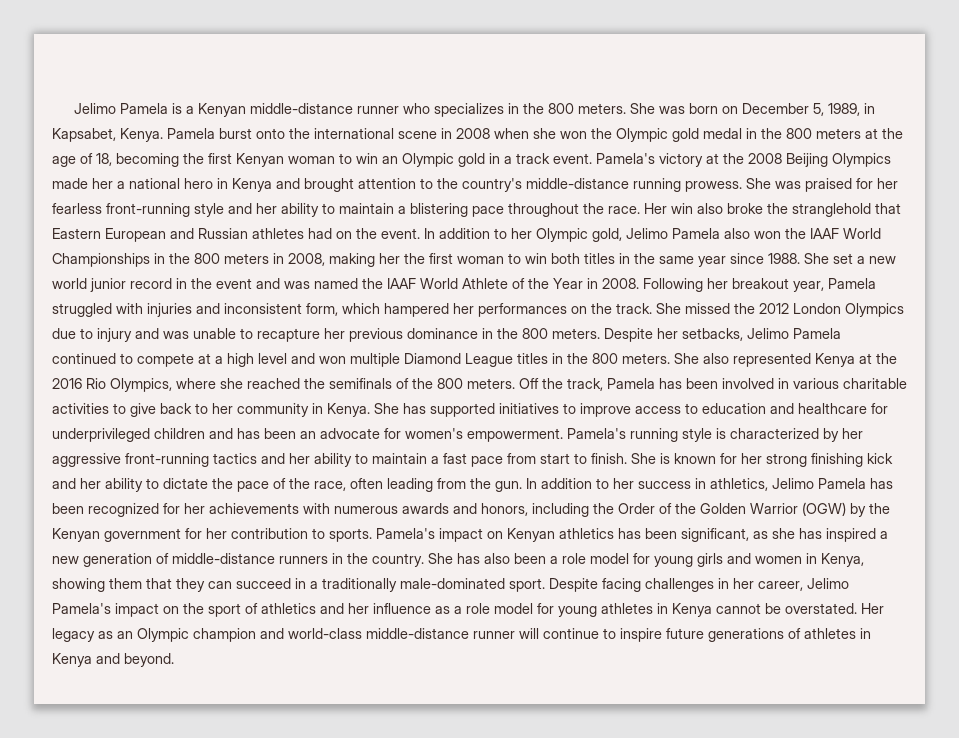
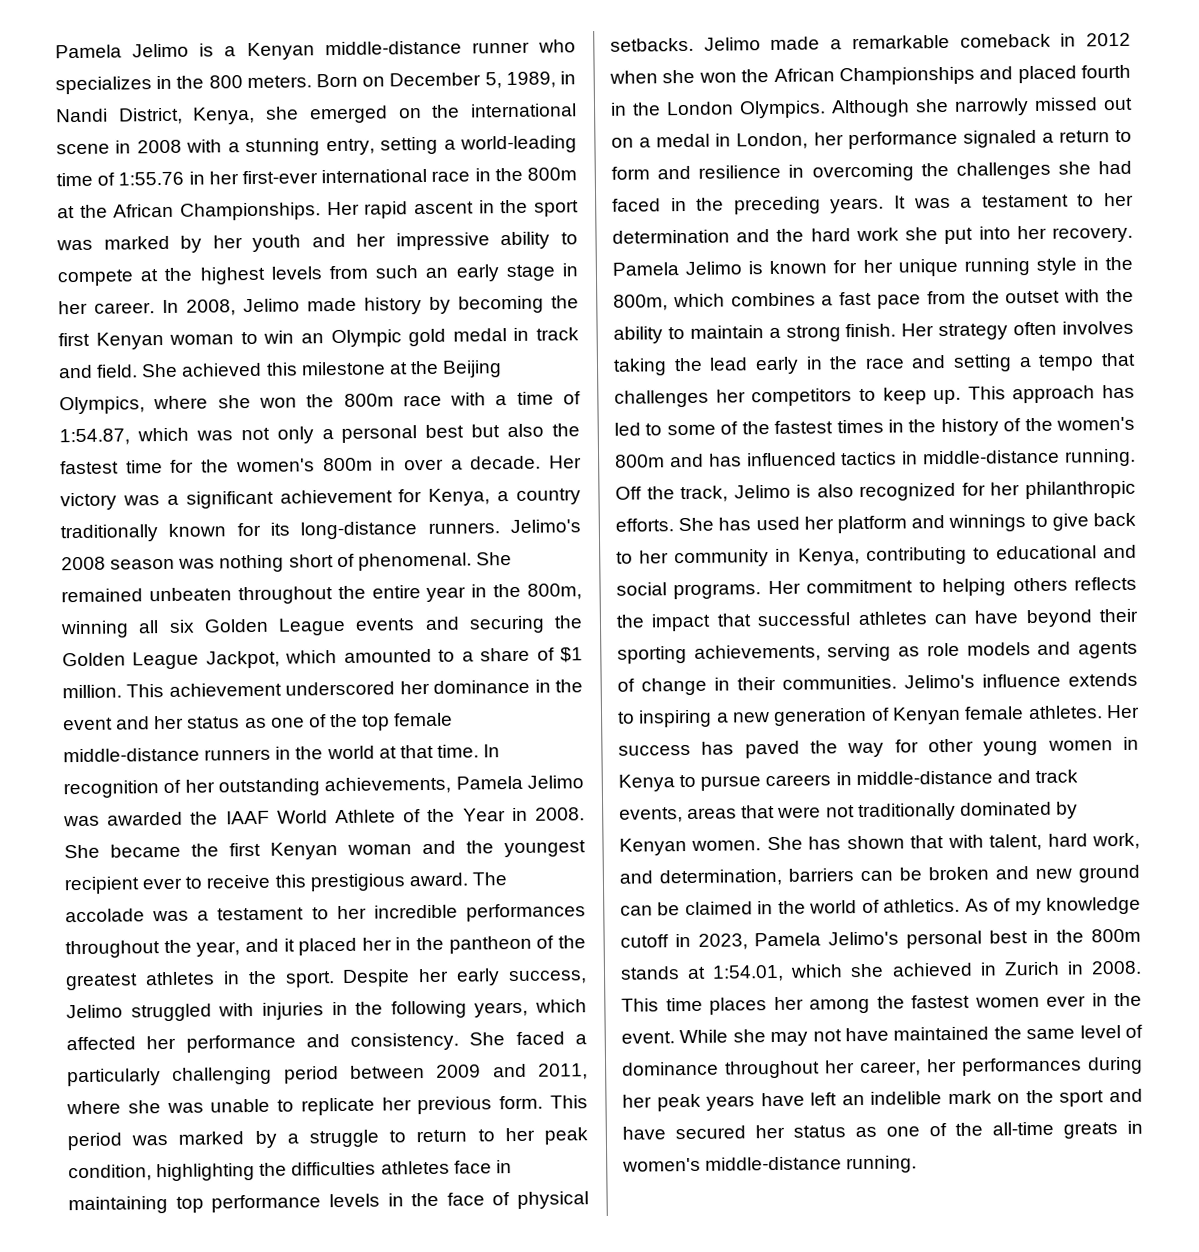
[73,103,168,114] Jelimo Pamela -> [55,43,190,59] Pamela Jelimo
[629,103,718,114] She was born -> [316,73,359,88] Born
[52,128,285,142] Kapsabet, Kenya. Pamela burst onto -> [56,105,422,125] Nandi District, Kenya, she emerged on
[494,128,903,142] [52,153,112,167] when she won the Olympic gold medal in the 800 meters at the age of 18, -> [186,135,578,157] [56,167,577,187] [57,199,580,221] [56,231,578,253] [57,263,578,287] [58,296,451,316] with a stunning entry, setting a world-leading time of 1:55.76 in her first-ever international race in the 800m at the African Championships. Her rapid ascent in the sport was marked by her youth and her impressive ability to compete at the highest levels from such an early stage in her career. In 2008, Jelimo made history by
[489,153,891,167] [52,178,898,192] [52,203,901,217] [52,228,881,242] [52,253,896,267] [52,278,358,292] in a track event. Pamela's victory at the 2008 Beijing Olympics made her a national hero in Kenya and brought attention to the country's middle-distance running prowess. She was praised for her fearless front-running style and her ability to maintain a blistering pace throughout the race. Her win also broke the stranglehold that Eastern European and Russian athletes had on the event. In addition to her Olympic gold, Jelimo Pamela also won the IAAF World Championships in the 800 meters in 2008, making her the first woman to win both titles in the same year since 1988. She set a new world junior record in the event and was named -> [452,327,580,342] [58,360,503,379] [59,391,582,415] [59,423,580,446] [60,455,582,475] [60,488,581,511] [60,519,581,543] [61,552,512,573] [61,583,582,605] [60,615,583,639] [62,647,584,670] [62,679,584,699] [63,712,454,731] [63,744,501,763] [63,775,584,799] [63,811,184,827] medal in track and field. She achieved this milestone at the Beijing Olympics, where she won the 800m race with a time of 1:54.87, which was not only a personal best but also the fastest time for the women's 800m in over a decade. Her victory was a significant achievement for Kenya, a country traditionally known for its long-distance runners. Jelimo's 2008 season was nothing short of phenomenal. She remained unbeaten throughout the entire year in the 800m, winning all six Golden League events and securing the Golden League Jackpot, which amounted to a share of $1 million. This achievement underscored her dominance in the event and her status as one of the top female middle-distance runners in the world at that time. In recognition of her outstanding achievements, Pamela Jelimo was awarded
[643,278,876,292] [52,303,904,317] [52,328,159,342] Following her breakout year, Pamela struggled with injuries and inconsistent form, which hampered her performances on the track. She missed the 2012 London Olympics due to injury and -> [64,840,586,860] [64,872,507,895] [65,903,586,923] [65,935,586,959] [65,968,587,991] [66,999,587,1022] [66,1031,587,1053] [67,1063,588,1087] [66,1100,161,1115] She became the first Kenyan woman and the youngest recipient ever to receive this prestigious award. The accolade was a testament to her incredible performances throughout the year, and it placed her in the pantheon of the greatest athletes in the sport. Despite her early success, Jelimo struggled with injuries in the following years, which affected her performance and consistency. She faced a particularly challenging period between 2009 and 2011, where she
[257,328,320,342] recapture -> [300,1097,375,1116] replicate
[407,328,841,342] [52,353,897,367] [52,378,907,392] [52,403,109,414] dominance in the 800 meters. Despite her setbacks, Jelimo Pamela continued to compete at a high level and won multiple Diamond League titles in the 800 meters. She also represented Kenya at the 2016 Rio Olympics, where she reached the semifinals of the 800 meters. Off the track, Pamela has been involved in various charitable activities -> [499,1095,588,1110] [67,1127,588,1151] [68,1160,512,1182] [68,1191,589,1215] [610,32,1131,52] [609,64,1131,86] [610,97,1133,119] [611,129,1132,150] [611,160,1132,182] [612,192,1134,215] [612,225,1133,244] [612,256,1133,277] [613,288,1134,311] [613,320,1134,344] [613,352,1136,376] [614,384,1135,408] [614,416,1135,437] [615,448,1136,468] [615,480,1136,503] [615,514,1027,534] form. This period was marked by a struggle to return to her peak condition, highlighting the difficulties athletes face in maintaining top performance levels in the face of physical setbacks. Jelimo made a remarkable comeback in 2012 when she won the African Championships and placed fourth in the London Olympics. Although she narrowly missed out on a medal in London, her performance signaled a return to form and resilience in overcoming the challenges she had faced in the preceding years. It was a testament to her determination and the hard work she put into her recovery. Pamela Jelimo is known for her unique running style in the 800m, which combines a fast pace from the outset with the ability to maintain a strong finish. Her strategy often involves taking the lead early in the race and setting a tempo that challenges her competitors to keep up. This approach has led to some of the fastest times in the history of the women's 800m and has influenced tactics in middle-distance running. Off the track, Jelimo is also recognized for her philanthropic efforts. She has used her platform and winnings
[327,403,888,417] [52,428,863,442] [52,453,893,467] [52,478,893,492] [52,502,890,517] [52,528,888,542] [52,553,864,567] [52,578,849,592] [52,603,884,617] [52,628,871,642] [52,653,174,667] Kenya. She has supported initiatives to improve access to education and healthcare for underprivileged children and has been an advocate for women's empowerment. Pamela's running style is characterized by her aggressive front-running tactics and her ability to maintain a fast pace from start to finish. She is known for her strong finishing kick and her ability to dictate the pace of the race, often leading from the gun. In addition to her success in athletics, Jelimo Pamela has been recognized for her achievements with numerous awards and honors, including the Order of the Golden Warrior (OGW) by the Kenyan government for her contribution to sports. Pamela's impact on Kenyan athletics has been significant, as she has inspired a new generation of middle-distance runners in the country. She has also been a role model for young girls and women in Kenya, showing them that they can succeed in a traditionally male-dominated sport. Despite facing challenges in her career, Jelimo Pamela's impact on the sport of athletics and her influence as a role model for young athletes in Kenya cannot be overstated. Her legacy as an Olympic champion and world-class middle-distance runner will continue to inspire future generations of athletes in Kenya and beyond. -> [797,544,1137,566] [616,576,1137,600] [616,608,1138,632] [617,641,1138,664] [617,672,1138,696] [617,704,1140,728] [618,736,1139,759] [618,769,1078,792] [619,801,1078,823] [619,832,1140,856] [619,864,1140,887] [620,896,1141,916] [620,928,1141,950] [620,960,1142,982] [621,992,1142,1015] [621,1024,1143,1047] [622,1056,1143,1079] [622,1088,1143,1112] [622,1120,1143,1140] [622,1155,918,1174] Kenya, contributing to educational and social programs. Her commitment to helping others reflects the impact that successful athletes can have beyond their sporting achievements, serving as role models and agents of change in their communities. Jelimo's influence extends to inspiring a new generation of Kenyan female athletes. Her success has paved the way for other young women in Kenya to pursue careers in middle-distance and track events, areas that were not traditionally dominated by Kenyan women. She has shown that with talent, hard work, and determination, barriers can be broken and new ground can be claimed in the world of athletics. As of my knowledge cutoff in 2023, Pamela Jelimo's personal best in the 800m stands at 1:54.01, which she achieved in Zurich in 2008. This time places her among the fastest women ever in the event. While she may not have maintained the same level of dominance throughout her career, her performances during her peak years have left an indelible mark on the sport and have secured her status as one of the all-time greats in women's middle-distance running.

